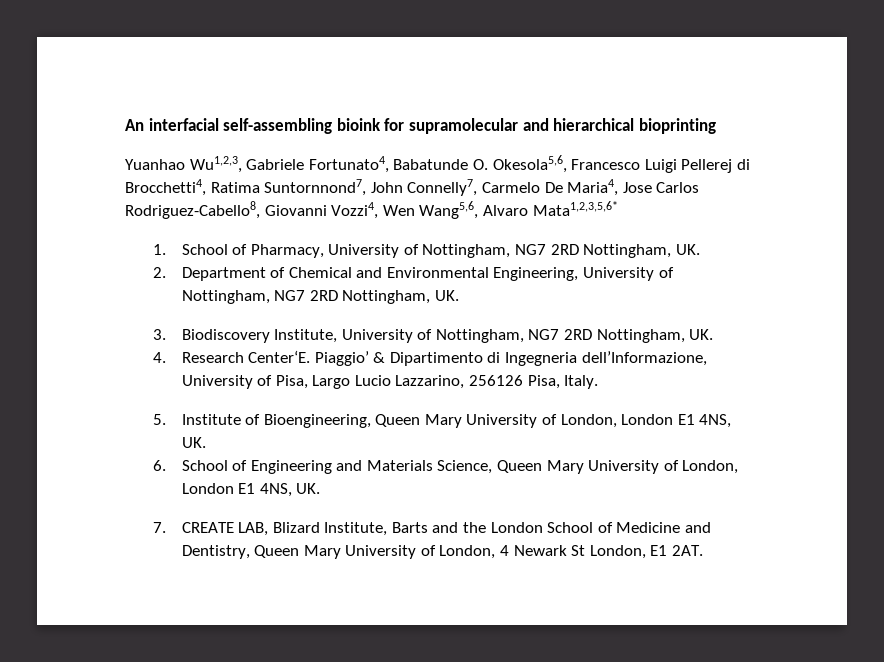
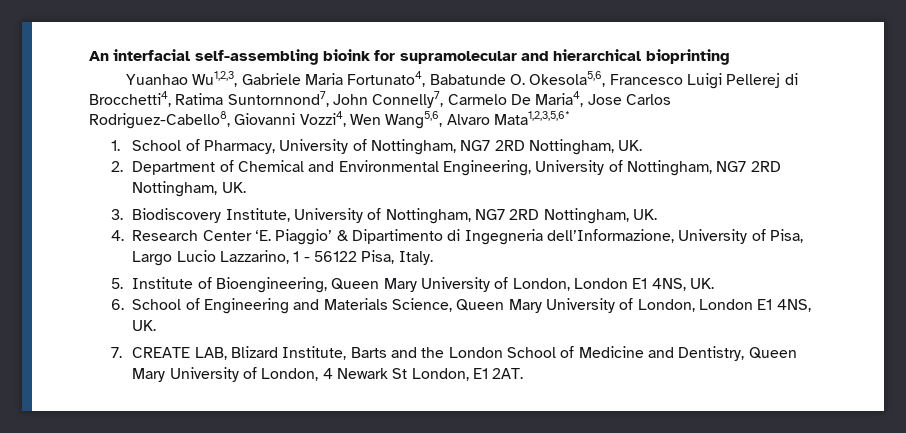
(305, 164) none -> [305,73,344,85] Maria
[248,350,311,363] Center‘E. -> [202,230,272,241] Center ‘E.
[469,375,524,386] 256126 -> [293,251,358,262] 1 - 56122

